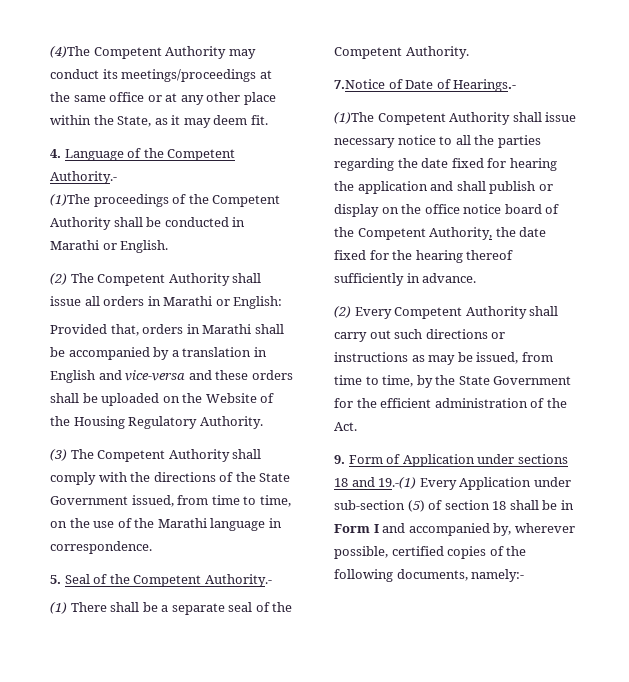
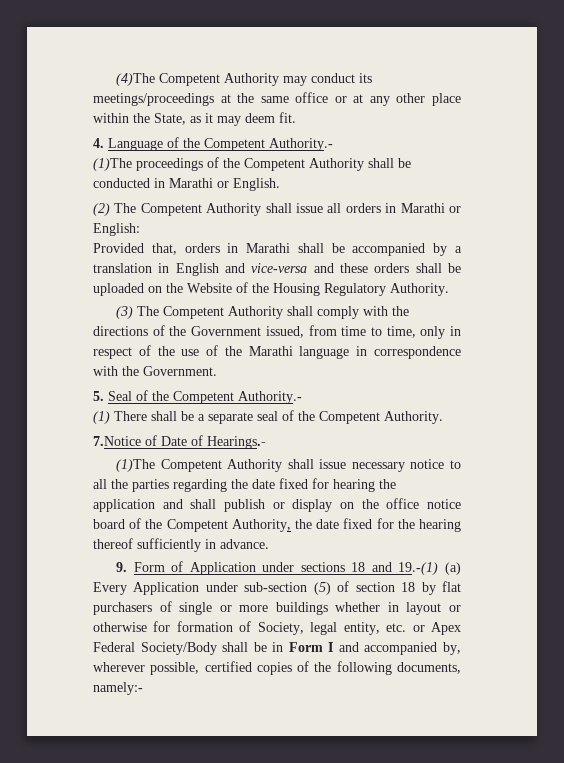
[259,473,291,482] State -> (187, 331) none
[50,521,67,528] on -> [420,326,461,339] [93,345,151,359] only in respect of
[50,541,152,554] correspondence. -> [374,346,461,359] [93,366,217,376] correspondence with the Government.
[334,306,559,319] [334,329,506,342] [334,352,553,365] [334,375,572,388] [334,398,567,408] [334,422,357,431] // (2) Every Competent Authority shall carry out such directions or instructions as may be issued, from time to time, by the State Government for the efficient administration of the Act. -> (269, 544) none
(417, 483) none -> [445,562,462,575] (a)
(507, 505) none -> [421,581,462,595] [93,601,461,615] [93,621,462,635] [93,642,217,655] by flat purchasers of single or more buildings whether in layout or otherwise for formation of Society, legal entity, etc. or Apex Federal Society/Body

